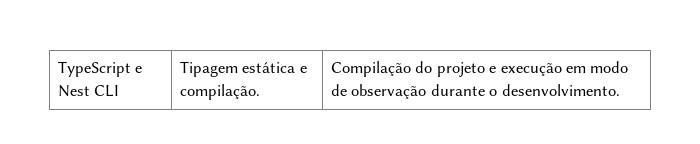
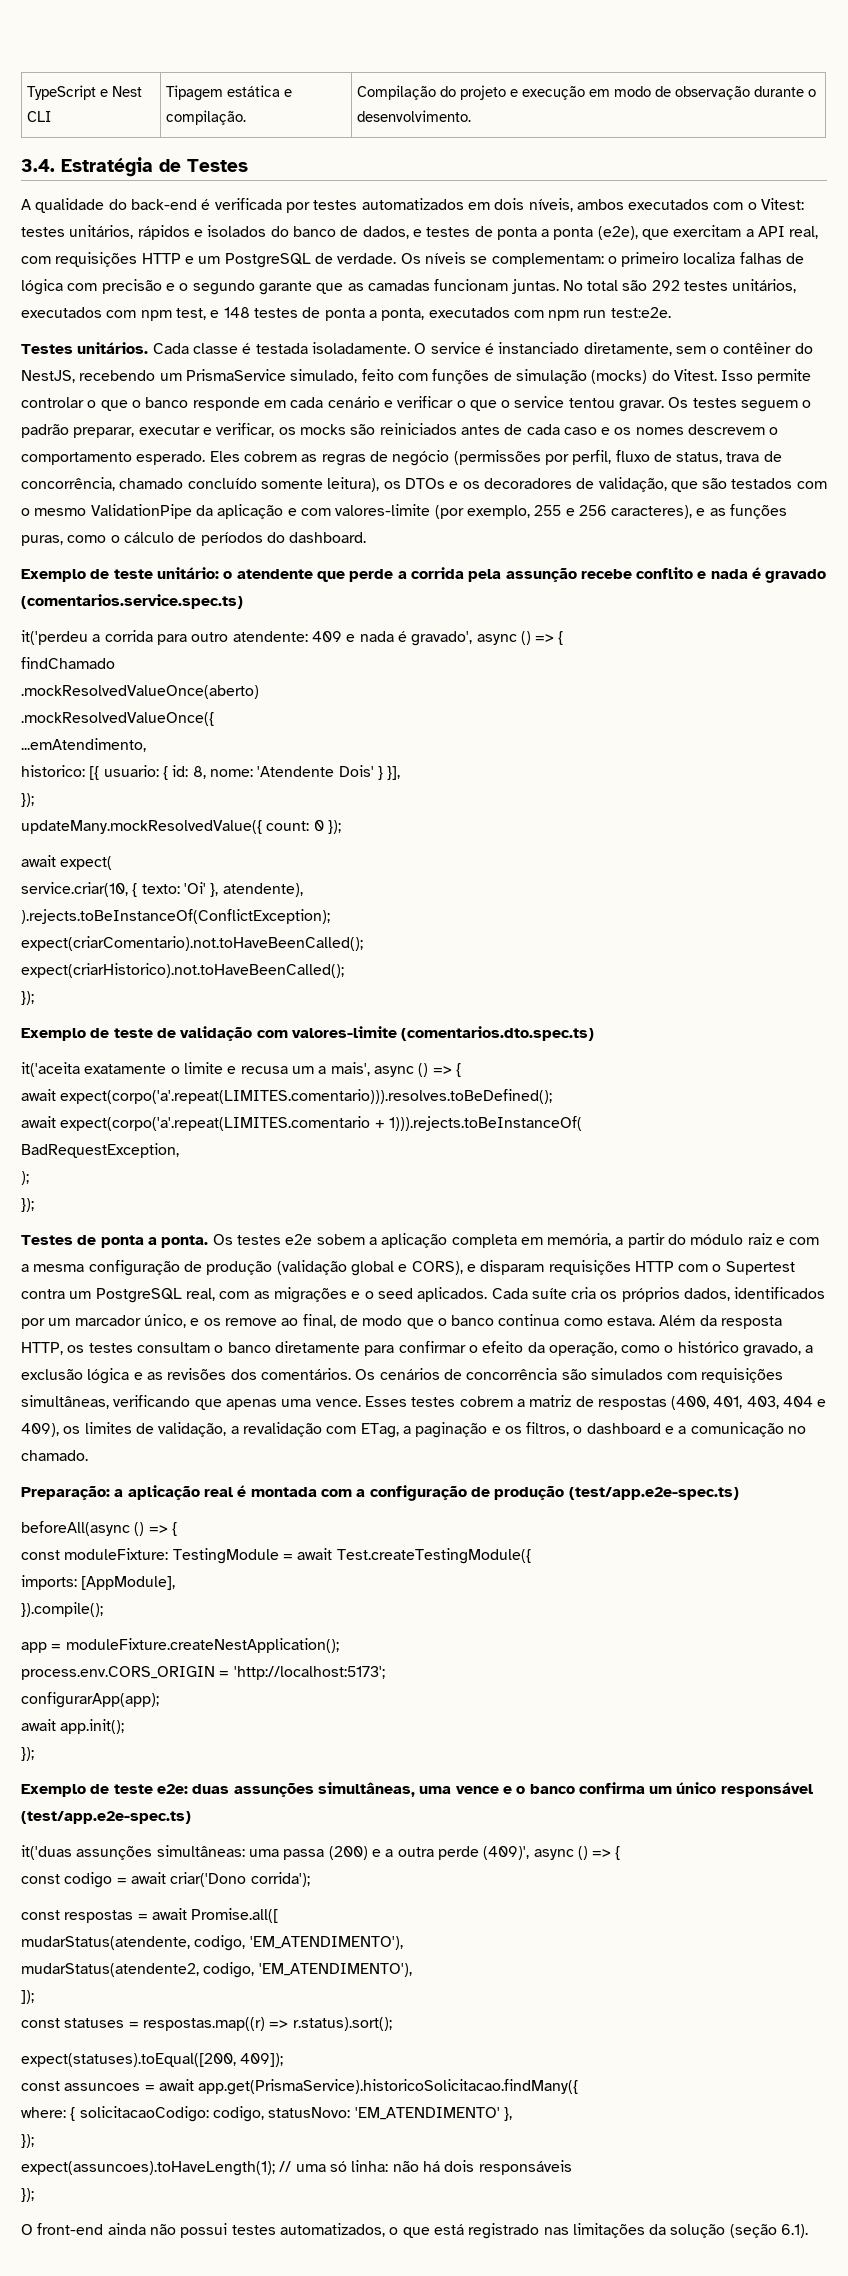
(620, 90) none -> [21,157,248,177] [21,198,805,213] [21,225,819,240] [21,252,805,268] [21,279,797,295] [21,307,671,321] [21,342,813,356] [21,369,812,384] [21,396,812,412] [21,423,779,438] [21,450,782,466] [21,477,827,492] [21,504,788,519] [21,532,367,546] [21,567,827,583] [21,594,243,609] [21,630,564,646] [21,657,115,669] [21,685,259,699] [21,712,214,726] [21,738,146,752] [21,765,401,780] [21,793,34,807] [21,820,341,834] [21,855,113,870] [21,882,303,897] [21,909,330,924] [21,936,363,951] [21,963,344,978] [21,991,34,1005] [21,1026,595,1041] [21,1062,461,1077] [21,1089,553,1104] [21,1116,582,1131] [21,1143,179,1158] [21,1171,29,1185] [21,1198,34,1212] [21,1233,820,1248] [21,1260,795,1276] [21,1287,826,1303] [21,1314,783,1329] [21,1341,814,1357] [21,1368,784,1384] [21,1395,827,1410] [21,1422,807,1438] [21,1450,88,1461] [21,1485,739,1501] [21,1521,177,1536] [21,1548,531,1564] [21,1575,176,1590] [21,1602,103,1617] [21,1638,339,1653] [21,1666,385,1680] [21,1692,159,1708] [21,1719,125,1734] [21,1747,34,1761] [21,1782,813,1797] [21,1811,191,1824] [21,1845,621,1860] [21,1872,310,1888] [21,1908,279,1923] [21,1935,403,1951] [21,1962,412,1978] [21,1990,34,2004] [21,2017,392,2031] [21,2053,284,2067] [21,2079,579,2095] [21,2106,512,2122] [21,2134,34,2148] [21,2160,572,2176] [21,2188,34,2202] [21,2223,809,2239] // 3.4. Estratégia de Testes // A qualidade do back-end é verificada por testes automatizados em dois níveis, ambos executados com o Vitest: testes unitários, rápidos e isolados do banco de dados, e testes de ponta a ponta (e2e), que exercitam a API real, com requisições HTTP e um PostgreSQL de verdade. Os níveis se complementam: o primeiro localiza falhas de lógica com precisão e o segundo garante que as camadas funcionam juntas. No total são 292 testes unitários, executados com npm test, e 148 testes de ponta a ponta, executados com npm run test:e2e. // Testes unitários. Cada classe é testada isoladamente. O service é instanciado diretamente, sem o contêiner do NestJS, recebendo um PrismaService simulado, feito com funções de simulação (mocks) do Vitest. Isso permite controlar o que o banco responde em cada cenário e verificar o que o service tentou gravar. Os testes seguem o padrão preparar, executar e verificar, os mocks são reiniciados antes de cada caso e os nomes descrevem o comportamento esperado. Eles cobrem as regras de negócio (permissões por perfil, fluxo de status, trava de concorrência, chamado concluído somente leitura), os DTOs e os decoradores de validação, que são testados com o mesmo ValidationPipe da aplicação e com valores-limite (por exemplo, 255 e 256 caracteres), e as funções puras, como o cálculo de períodos do dashboard. // Exemplo de teste unitário: o atendente que perde a corrida pela assunção recebe conflito e nada é gravado (comentarios.service.spec.ts) // it('perdeu a corrida para outro atendente: 409 e nada é gravado', async () => { // findChamado // .mockResolvedValueOnce(aberto) // .mockResolvedValueOnce({ // ...emAtendimento, // historico: [{ usuario: { id: 8, nome: 'Atendente Dois' } }], // }); // updateMany.mockResolvedValue({ count: 0 }); // await expect( // service.criar(10, { texto: 'Oi' }, atendente), // ).rejects.toBeInstanceOf(ConflictException); // expect(criarComentario).not.toHaveBeenCalled(); // expect(criarHistorico).not.toHaveBeenCalled(); // }); // Exemplo de teste de validação com valores-limite (comentarios.dto.spec.ts) // it('aceita exatamente o limite e recusa um a mais', async () => { // await expect(corpo('a'.repeat(LIMITES.comentario))).resolves.toBeDefined(); // await expect(corpo('a'.repeat(LIMITES.comentario + 1))).rejects.toBeInstanceOf( // BadRequestException, // ); // }); // Testes de ponta a ponta. Os testes e2e sobem a aplicação completa em memória, a partir do módulo raiz e com a mesma configuração de produção (validação global e CORS), e disparam requisições HTTP com o Supertest contra um PostgreSQL real, com as migrações e o seed aplicados. Cada suíte cria os próprios dados, identificados por um marcador único, e os remove ao final, de modo que o banco continua como estava. Além da resposta HTTP, os testes consultam o banco diretamente para confirmar o efeito da operação, como o histórico gravado, a exclusão lógica e as revisões dos comentários. Os cenários de concorrência são simulados com requisições simultâneas, verificando que apenas uma vence. Esses testes cobrem a matriz de respostas (400, 401, 403, 404 e 409), os limites de validação, a revalidação com ETag, a paginação e os filtros, o dashboard e a comunicação no chamado. // Preparação: a aplicação real é montada com a configuração de produção (test/app.e2e-spec.ts) // beforeAll(async () => { // const moduleFixture: TestingModule = await Test.createTestingModule({ // imports: [AppModule], // }).compile(); // app = moduleFixture.createNestApplication(); // process.env.CORS_ORIGIN = 'http://localhost:5173'; // configurarApp(app); // await app.init(); // }); // Exemplo de teste e2e: duas assunções simultâneas, uma vence e o banco confirma um único responsável (test/app.e2e-spec.ts) // it('duas assunções simultâneas: uma passa (200) e a outra perde (409)', async () => { // const codigo = await criar('Dono corrida'); // const respostas = await Promise.all([ // mudarStatus(atendente, codigo, 'EM_ATENDIMENTO'), // mudarStatus(atendente2, codigo, 'EM_ATENDIMENTO'), // ]); // const statuses = respostas.map((r) => r.status).sort(); // expect(statuses).toEqual([200, 409]); // const assuncoes = await app.get(PrismaService).historicoSolicitacao.findMany({ // where: { solicitacaoCodigo: codigo, statusNovo: 'EM_ATENDIMENTO' }, // }); // expect(assuncoes).toHaveLength(1); // uma só linha: não há dois responsáveis // }); // O front-end ainda não possui testes automatizados, o que está registrado nas limitações da solução (seção 6.1).

